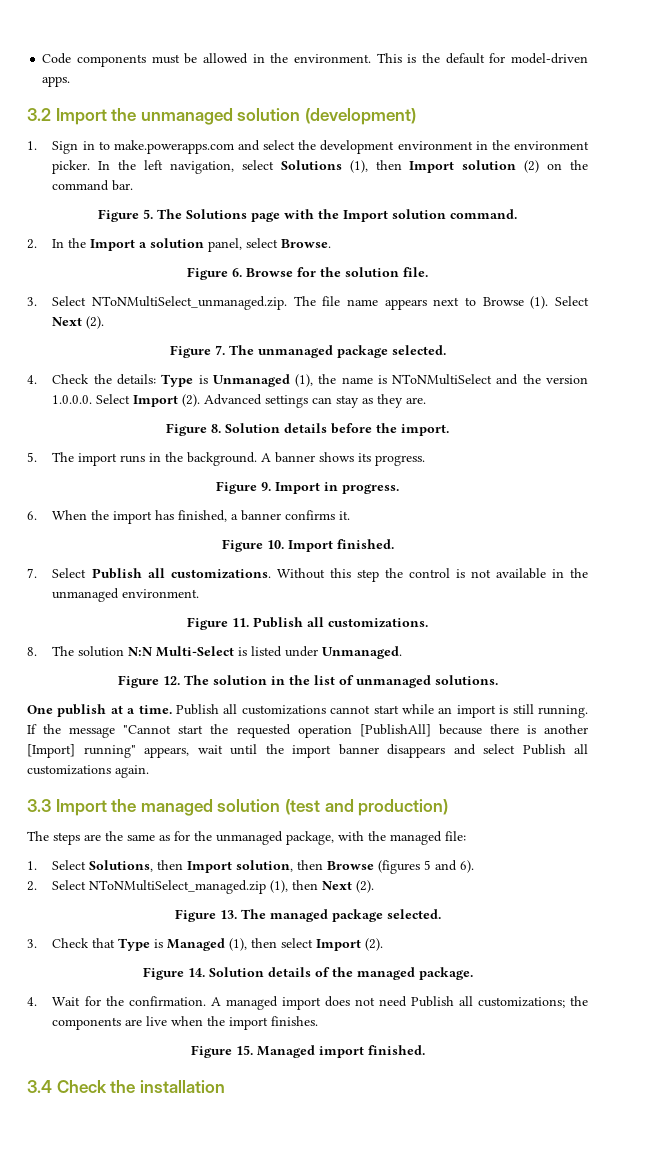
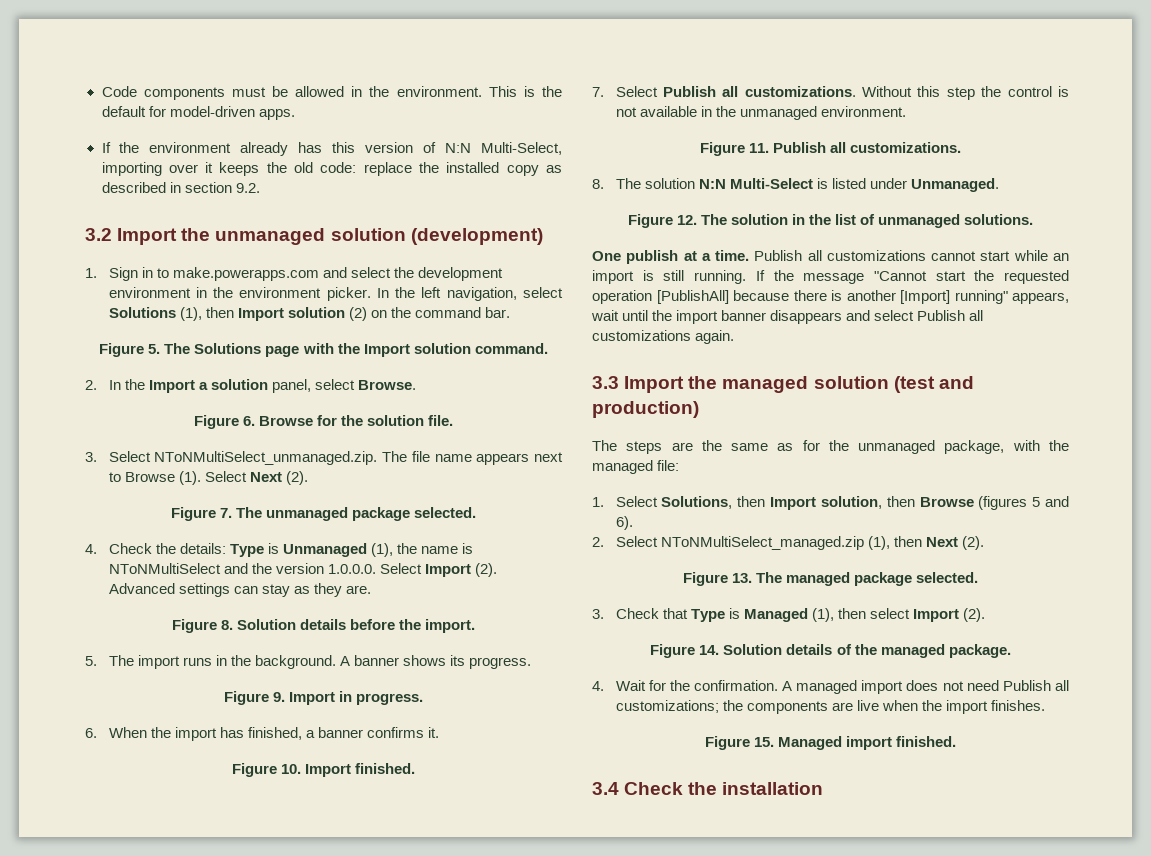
(71, 81) none -> [101,142,563,156] [101,162,562,176] [101,182,260,193] // If the environment already has this version of N:N Multi-Select, importing over it keeps the old code: replace the installed copy as described in section 9.2.

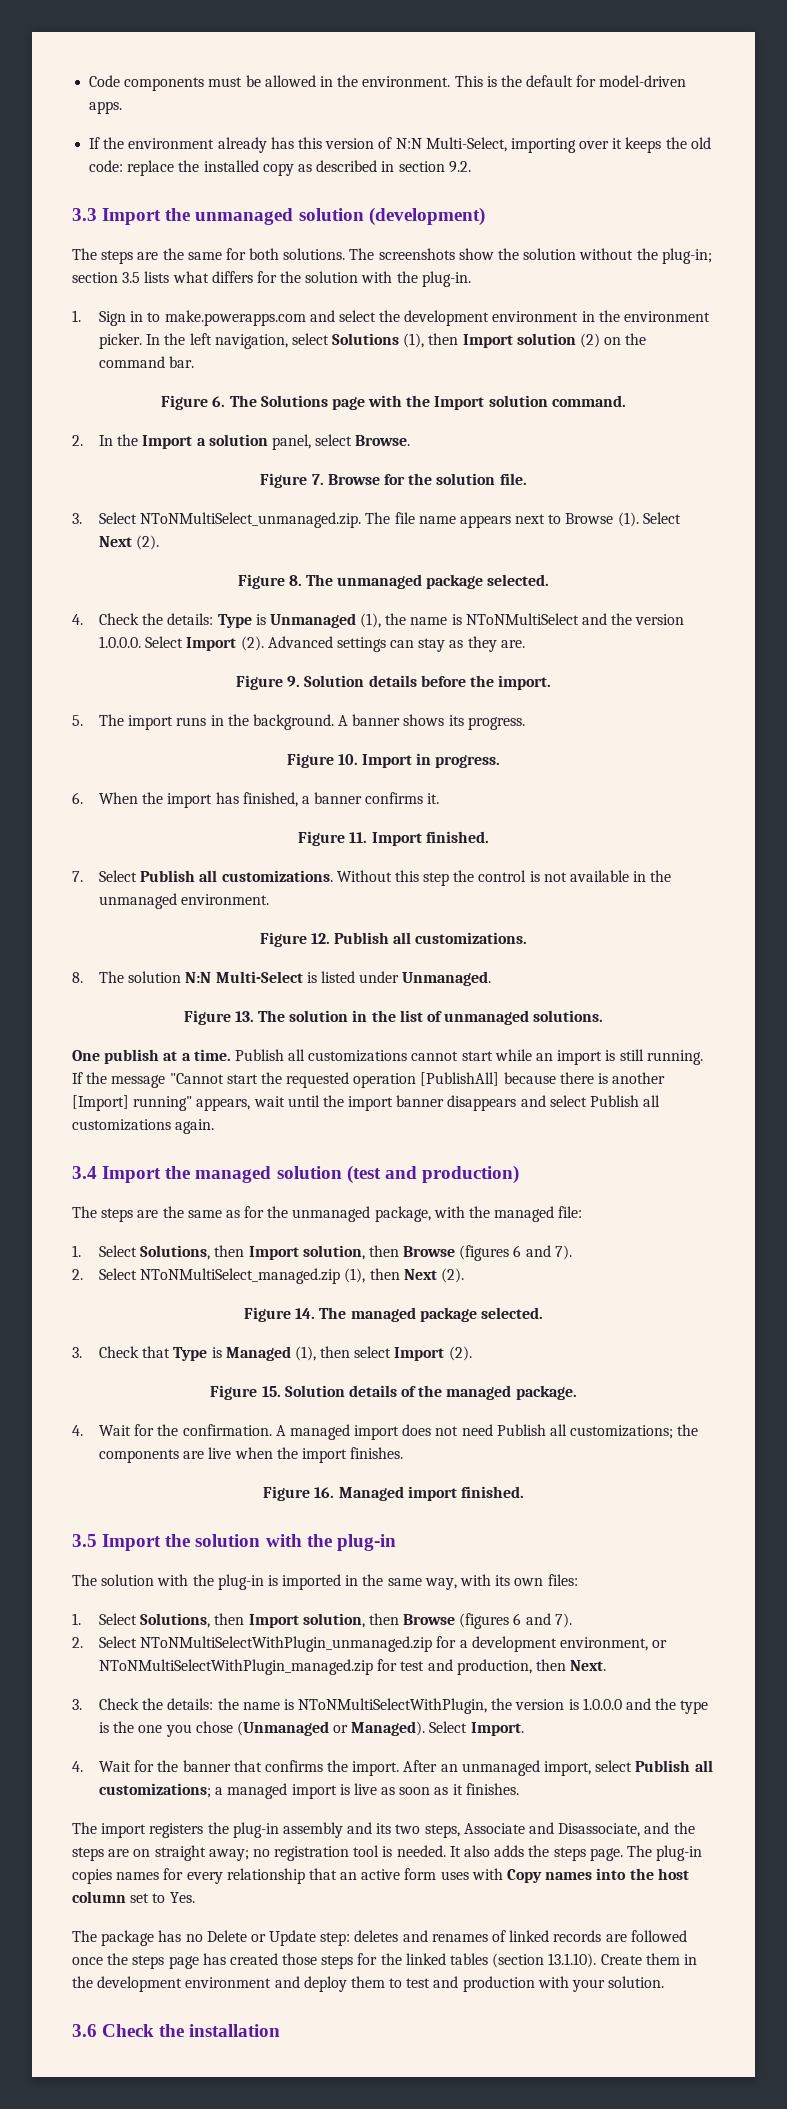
[85,228,112,241] 3.2 -> [72,208,97,221] 3.3
(543, 236) none -> [72,248,712,264] [72,271,471,287] // The steps are the same for both solutions. The screenshots show the solution without the plug-in; section 3.5 lists what differs for the solution with the plug-in.
[148,344,161,354] 5. -> [212,396,226,407] 6.
[242,416,255,426] 6. -> [311,474,324,485] 7.
[219,508,232,518] 7. -> [288,575,302,586] 8.
[220,620,233,630] 8. -> [287,676,301,687] 9.
[272,692,285,702] 9. -> [337,754,358,765] 10.
[280,764,301,774] 10. -> [349,832,368,843] 11.
[748,143,769,153] 11. -> [310,933,330,944] 12.
[676,215,697,225] 12. -> [234,1011,254,1022] 13.
[592,376,619,389] 3.3 -> [72,1166,97,1179] 3.4
[1032,496,1069,507] [615,516,633,530] 5 and 6). -> [513,1245,572,1260] 6 and 7).
[731,573,752,583] 13. -> [295,1308,316,1319] 14.
[699,645,720,655] 14. -> [261,1386,281,1397] 15.
[753,737,774,747] 15. -> [314,1487,335,1498] 16.
[592,782,619,795] 3.4 -> [72,1534,396,1551] [72,1574,578,1590] [72,1613,572,1629] [72,1636,668,1652] [98,1659,607,1675] [72,1698,709,1714] [98,1721,524,1737] [72,1760,713,1776] [98,1783,519,1799] [72,1822,695,1838] [72,1845,703,1861] [72,1868,689,1884] [72,1891,195,1903] [72,1930,687,1946] [72,1953,697,1969] [72,1976,665,1992] [72,2024,97,2037] 3.5 Import the solution with the plug-in // The solution with the plug-in is imported in the same way, with its own files: // 1. Select Solutions, then Import solution, then Browse (figures 6 and 7). // 2. Select NToNMultiSelectWithPlugin_unmanaged.zip for a development environment, or NToNMultiSelectWithPlugin_managed.zip for test and production, then Next. // 3. Check the details: the name is NToNMultiSelectWithPlugin, the version is 1.0.0.0 and the type is the one you chose (Unmanaged or Managed). Select Import. // 4. Wait for the banner that confirms the import. After an unmanaged import, select Publish all customizations; a managed import is live as soon as it finishes. // The import registers the plug-in assembly and its two steps, Associate and Disassociate, and the steps are on straight away; no registration tool is needed. It also adds the steps page. The plug-in copies names for every relationship that an active form uses with Copy names into the host column set to Yes. // The package has no Delete or Update step: deletes and renames of linked records are followed once the steps page has created those steps for the linked tables (section 13.1.10). Create them in the development environment and deploy them to test and production with your solution. // 3.6

